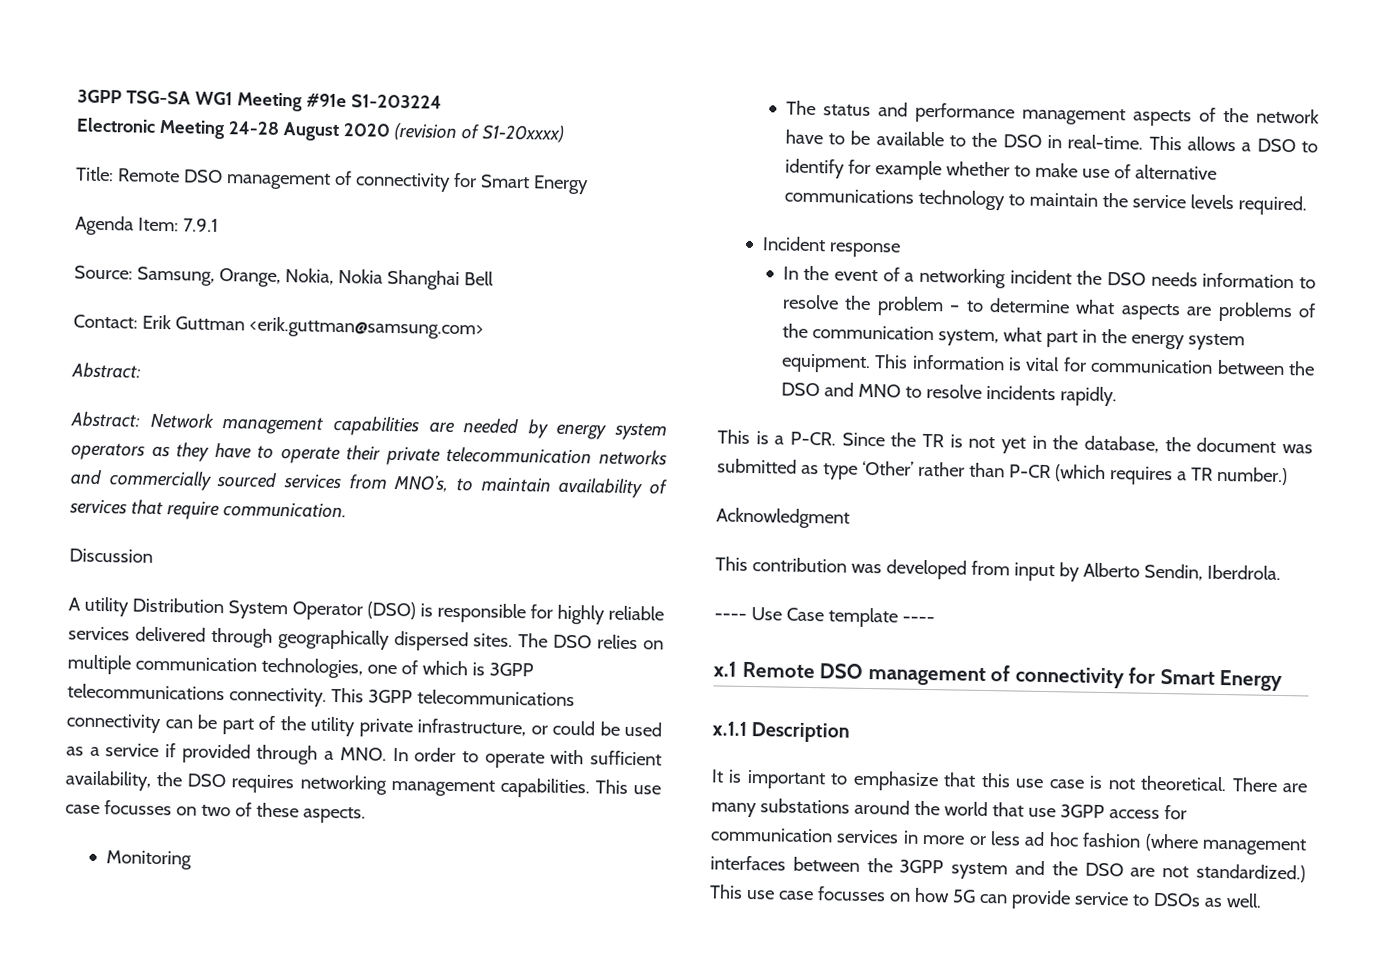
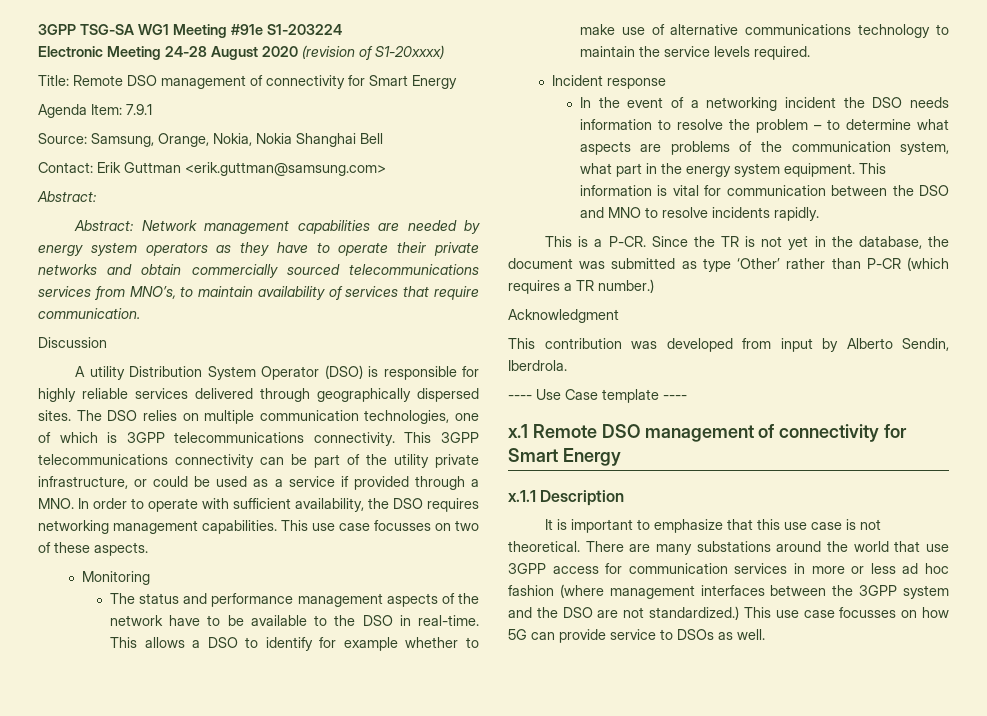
[446,446,593,465] telecommunication -> (479, 249) none
(102, 477) none -> [141,264,182,275] obtain
(278, 479) none -> [348,264,479,275] telecommunications

